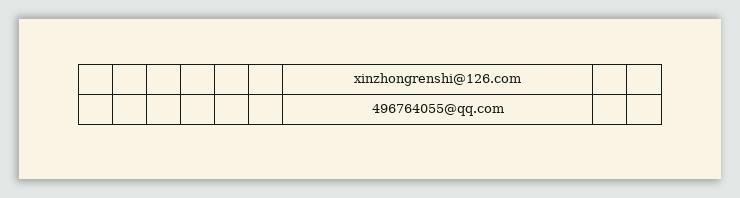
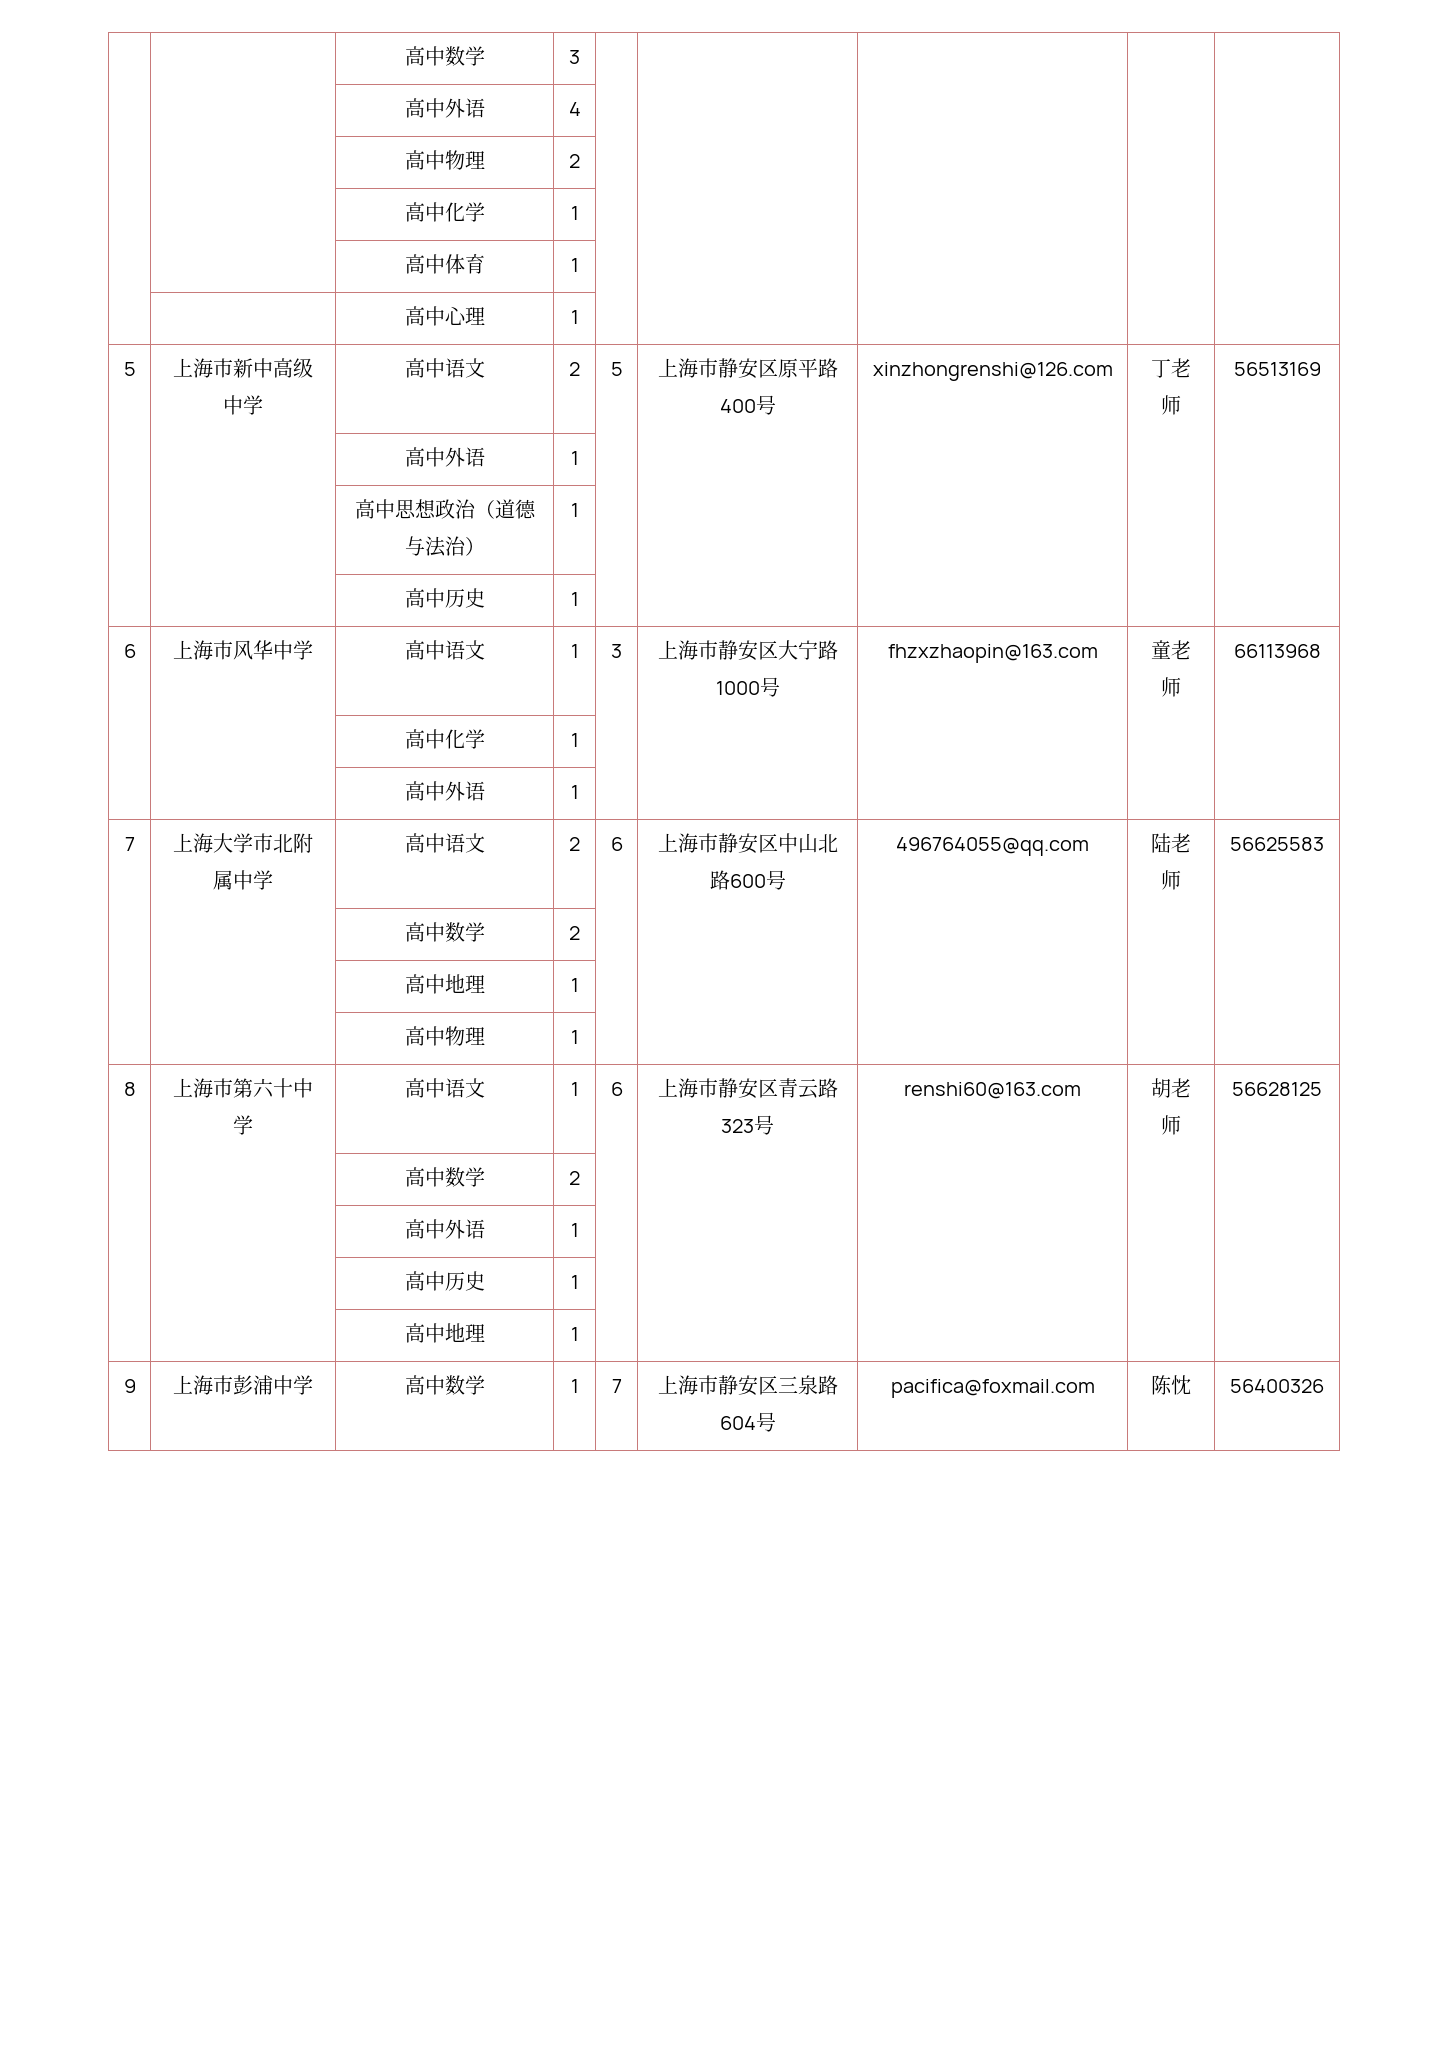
[354,73,521,86] [371,104,504,116] | | | | | | xinzhongrenshi@126.com | | // | | | | | | 496764055@qq.com | | -> [404,46,485,66] [569,50,580,64] [404,98,485,118] [568,102,581,116] [404,150,485,170] [569,154,580,168] [404,202,485,222] [570,206,579,220] [404,254,485,274] [570,258,579,272] [404,306,485,326] [570,310,579,324] [123,362,136,376] [173,358,313,378] [223,395,263,415] [404,358,485,378] [569,362,580,376] [610,362,623,376] [657,358,838,379] [719,395,776,415] [872,362,1113,381] [1151,358,1191,378] [1161,395,1181,415] [1233,362,1321,376] [404,447,485,467] [570,451,579,465] [354,499,536,519] [404,536,485,557] [570,503,579,517] [404,588,485,608] [570,592,579,606] [123,644,136,658] [173,640,313,660] [404,640,485,660] [570,644,579,658] [611,644,622,658] [657,640,838,661] [715,677,780,697] [887,644,1098,663] [1151,640,1191,660] [1161,677,1181,697] [1233,644,1321,658] [404,729,485,749] [570,733,579,747] [404,781,485,801] [570,785,579,799] [124,837,135,851] [173,833,313,853] [213,870,273,890] [404,833,485,853] [569,837,580,851] [610,837,623,851] [657,833,838,854] [709,870,786,890] [896,837,1089,856] [1151,833,1191,853] [1161,870,1181,890] [1230,837,1324,851] [404,922,485,942] [569,926,580,940] [404,974,485,994] [570,978,579,992] [404,1026,485,1046] [570,1030,579,1044] [123,1082,136,1096] [173,1078,313,1098] [233,1115,253,1135] [404,1078,485,1098] [570,1082,579,1096] [610,1082,623,1096] [657,1078,838,1099] [721,1115,774,1135] [904,1082,1081,1099] [1151,1078,1191,1098] [1161,1115,1181,1135] [1232,1082,1322,1096] [404,1167,485,1187] [569,1171,580,1185] [404,1219,485,1239] [570,1223,579,1237] [404,1271,485,1291] [570,1275,579,1289] [404,1323,485,1343] [570,1327,579,1341] [123,1379,136,1393] [173,1375,313,1395] [404,1375,485,1395] [570,1379,579,1393] [611,1379,622,1393] [657,1375,838,1396] [719,1412,776,1432] [890,1379,1095,1398] [1151,1375,1191,1395] [1230,1379,1324,1393] | | 高中数学 | 3 | | | | | // | | 高中外语 | 4 | | | | | // | | 高中物理 | 2 | | | | | // | | 高中化学 | 1 | | | | | // | | 高中体育 | 1 | | | | | // | | 高中心理 | 1 | | | | | // 5 | 上海市新中高级中学 | 高中语文 | 2 | 5 | 上海市静安区原平路400号 | xinzhongrenshi@126.com | 丁老师 | 56513169 // | | 高中外语 | 1 | | | | | // | | 高中思想政治（道德与法治） | 1 | | | | | // | | 高中历史 | 1 | | | | | // 6 | 上海市风华中学 | 高中语文 | 1 | 3 | 上海市静安区大宁路1000号 | fhzxzhaopin@163.com | 童老师 | 66113968 // | | 高中化学 | 1 | | | | | // | | 高中外语 | 1 | | | | | // 7 | 上海大学市北附属中学 | 高中语文 | 2 | 6 | 上海市静安区中山北路600号 | 496764055@qq.com | 陆老师 | 56625583 // | | 高中数学 | 2 | | | | | // | | 高中地理 | 1 | | | | | // | | 高中物理 | 1 | | | | | // 8 | 上海市第六十中学 | 高中语文 | 1 | 6 | 上海市静安区青云路323号 | renshi60@163.com | 胡老师 | 56628125 // | | 高中数学 | 2 | | | | | // | | 高中外语 | 1 | | | | | // | | 高中历史 | 1 | | | | | // | | 高中地理 | 1 | | | | | // 9 | 上海市彭浦中学 | 高中数学 | 1 | 7 | 上海市静安区三泉路604号 | pacifica@foxmail.com | 陈忱 | 56400326

